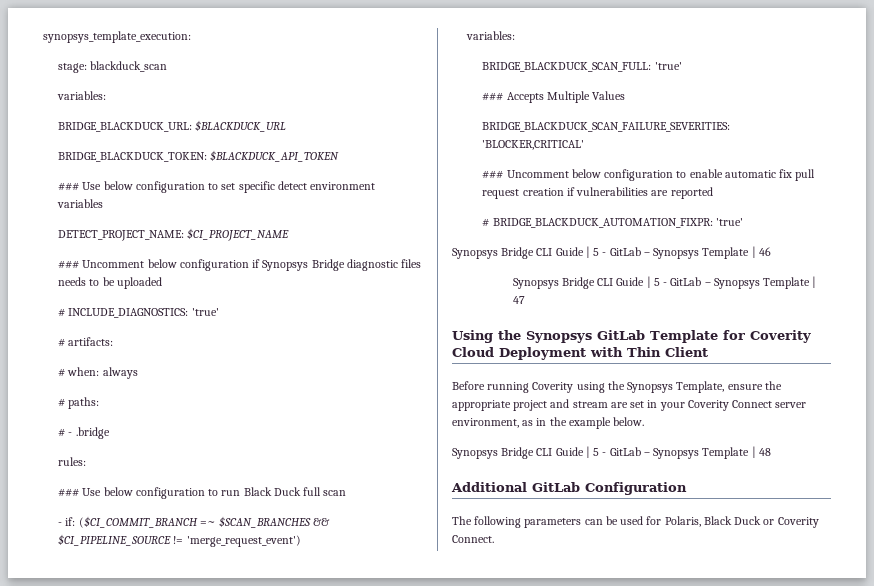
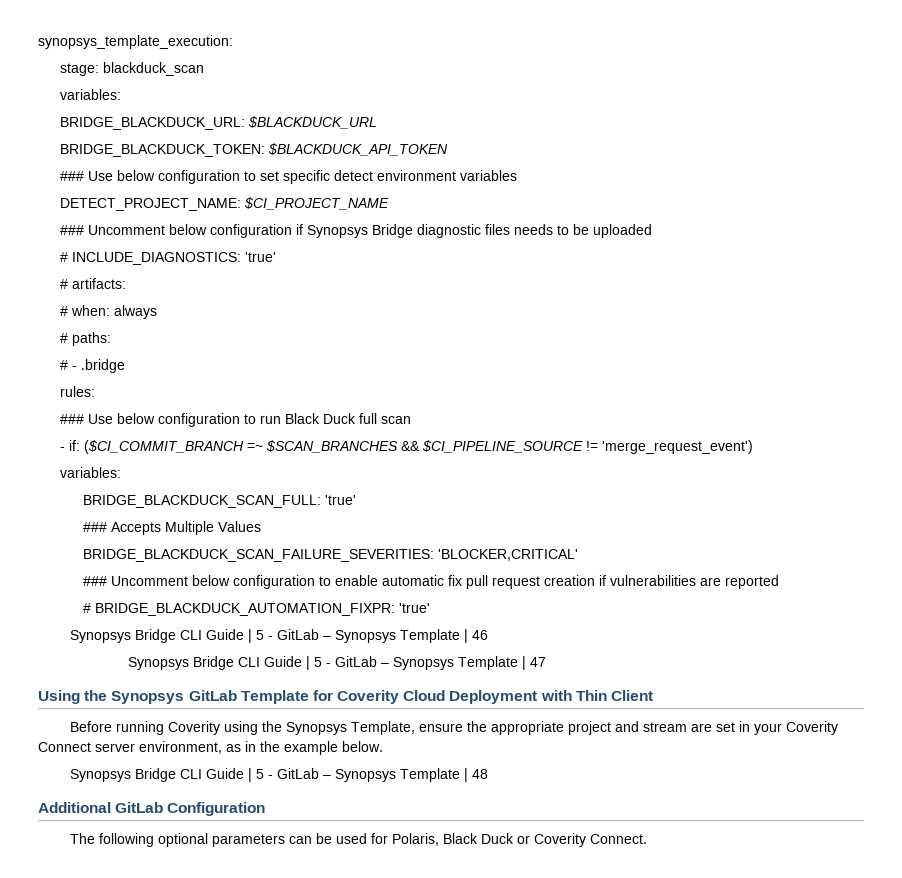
(522, 522) none -> [158,833,209,847] optional

